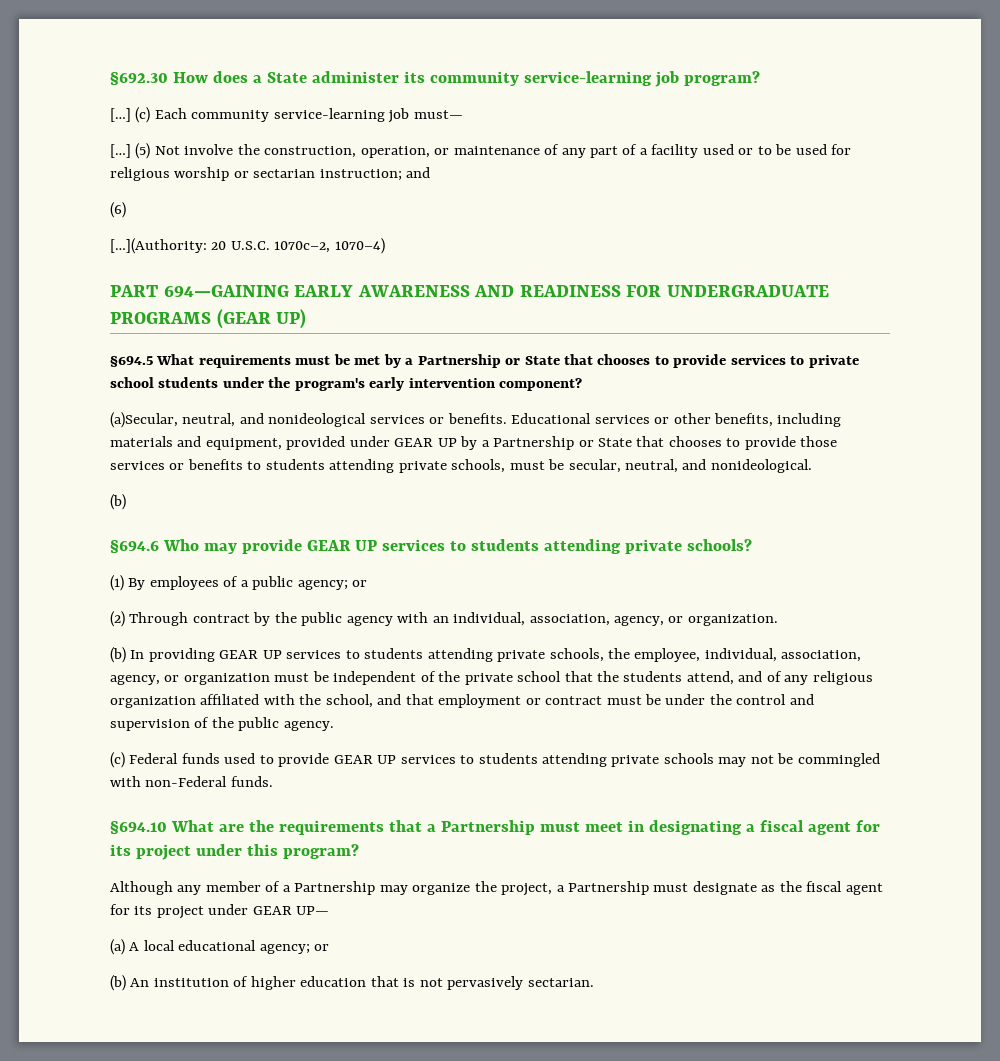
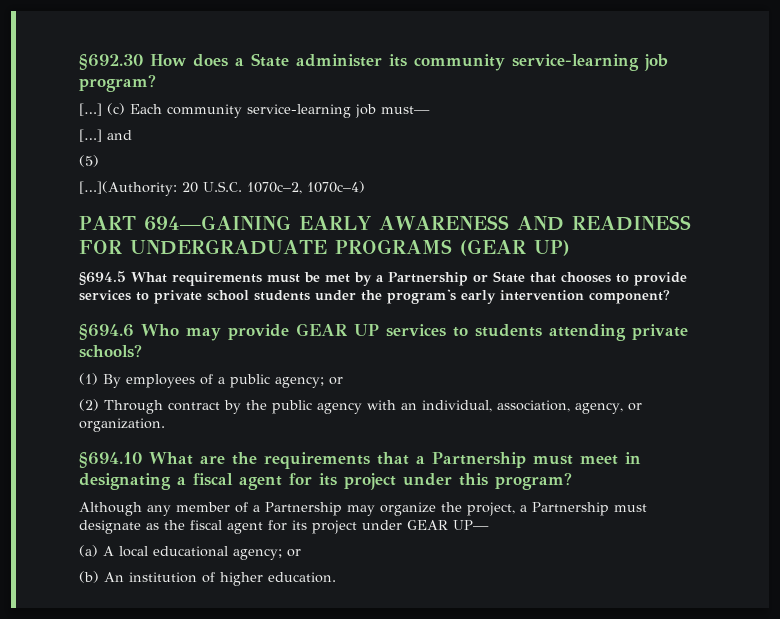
[135,143,852,159] [110,167,402,181] (5) Not involve the construction, operation, or maintenance of any part of a facility used or to be used for religious worship or sectarian instruction; -> (102, 135) none
[110,202,126,218] (6) -> [79,155,99,167] (5)
[334,238,385,254] 1070–4) -> [307,181,365,193] 1070c–4)
[110,412,842,428] [110,436,838,450] [110,459,812,473] [110,494,126,510] // (a)Secular, neutral, and nonideological services or benefits. Educational services or other benefits, including materials and equipment, provided under GEAR UP by a Partnership or State that chooses to provide those services or benefits to students attending private schools, must be secular, neutral, and nonideological. // (b) -> (670, 297) none
[110,647,862,663] [110,671,873,685] [110,694,814,708] [110,717,334,731] [110,752,880,768] [110,776,273,787] // (b) In providing GEAR UP services to students attending private schools, the employee, individual, association, agency, or organization must be independent of the private school that the students attend, and of any religious organization affiliated with the school, and that employment or contract must be under the control and supervision of the public agency. // (c) Federal funds used to provide GEAR UP services to students attending private schools may not be commingled with non-Federal funds. -> (165, 425) none
[300,976,594,990] education that is not pervasively sectarian. -> [268,572,336,583] education.

